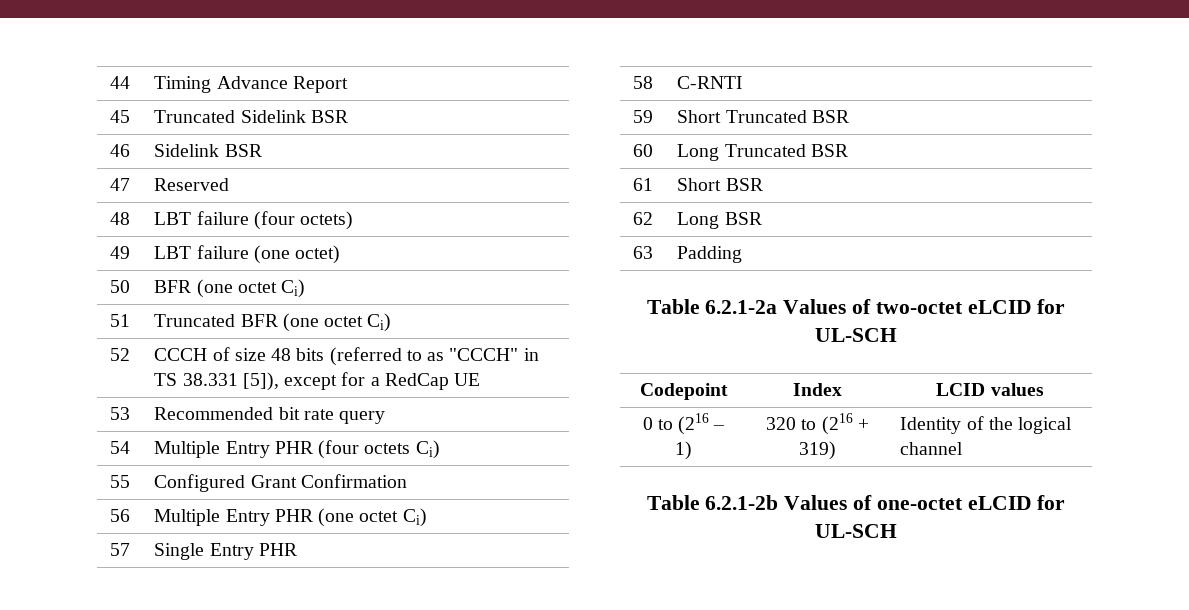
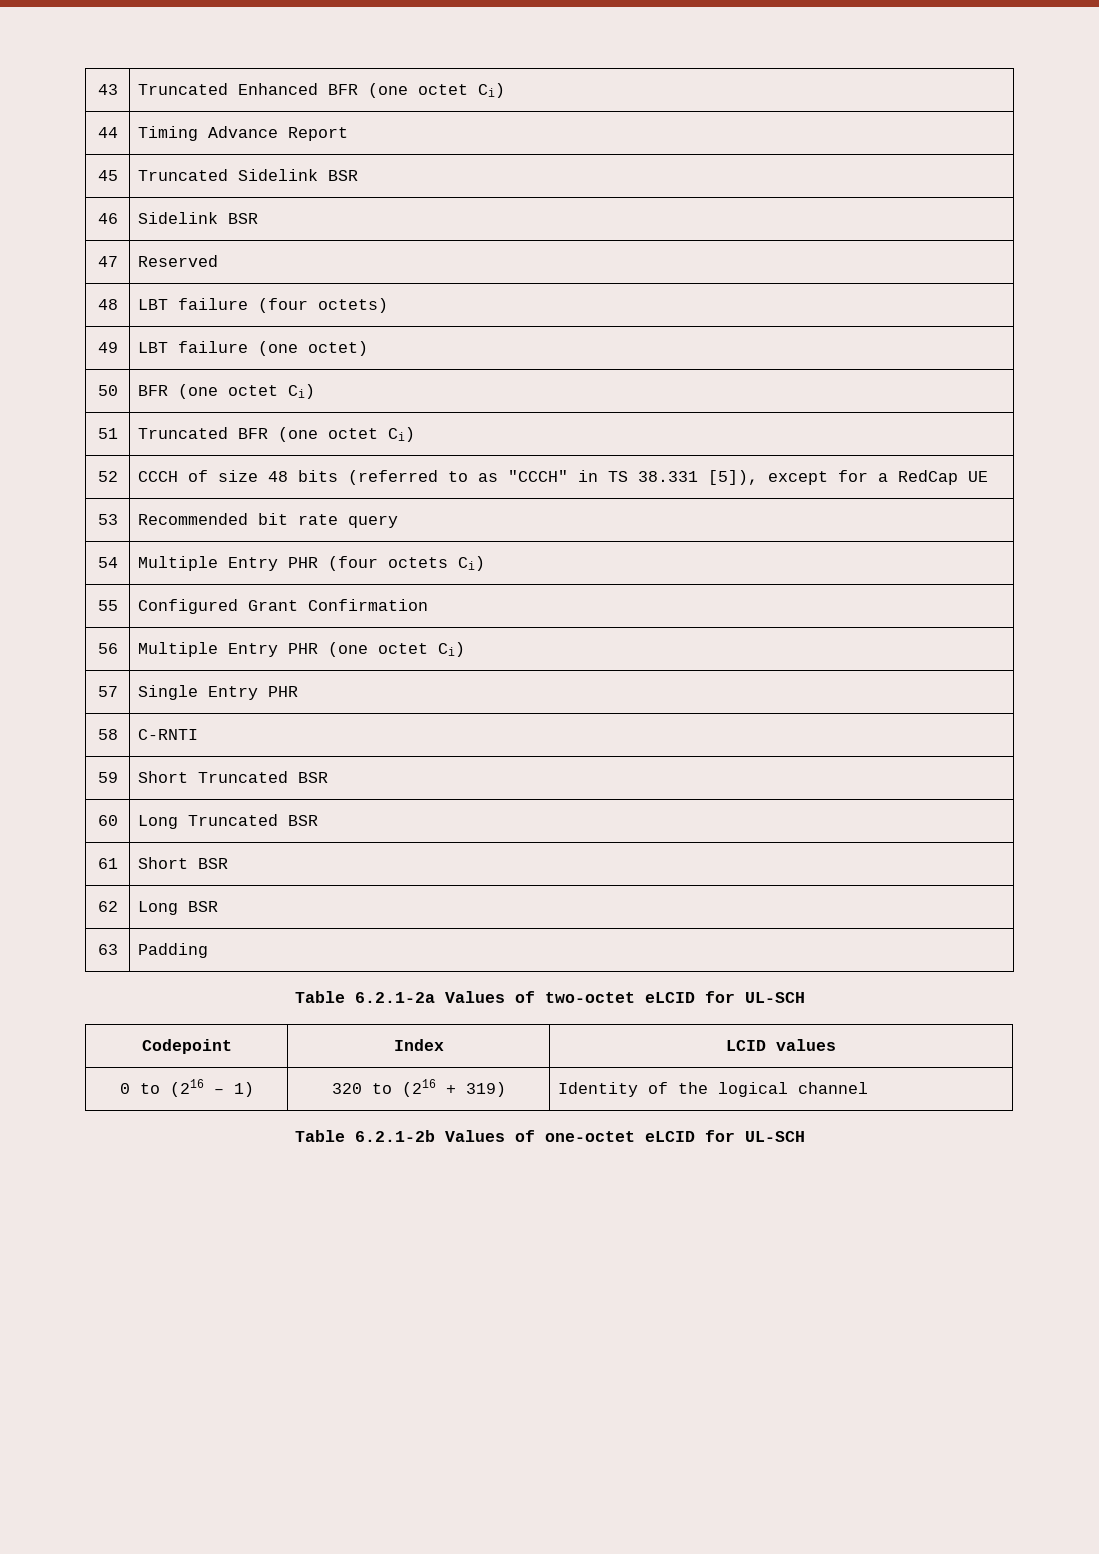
(110, 82) none -> [97,84,118,95] [138,83,506,98] 43 | Truncated Enhanced BFR (one octet Ci) //

